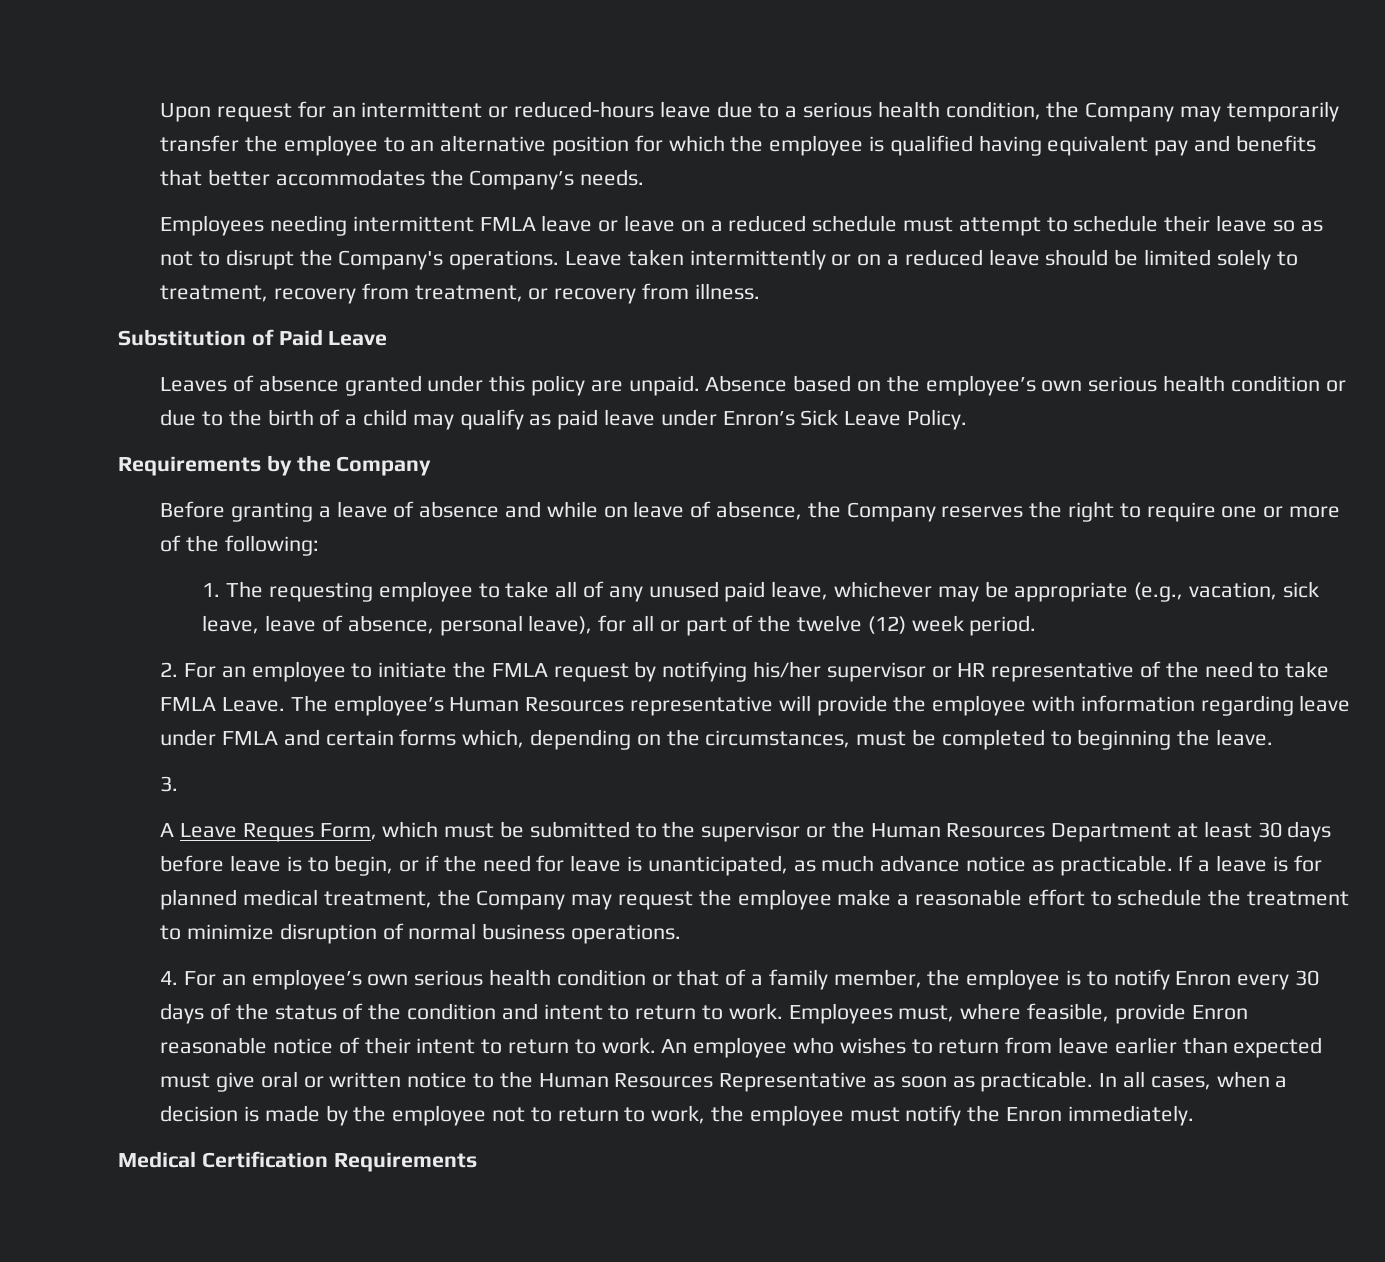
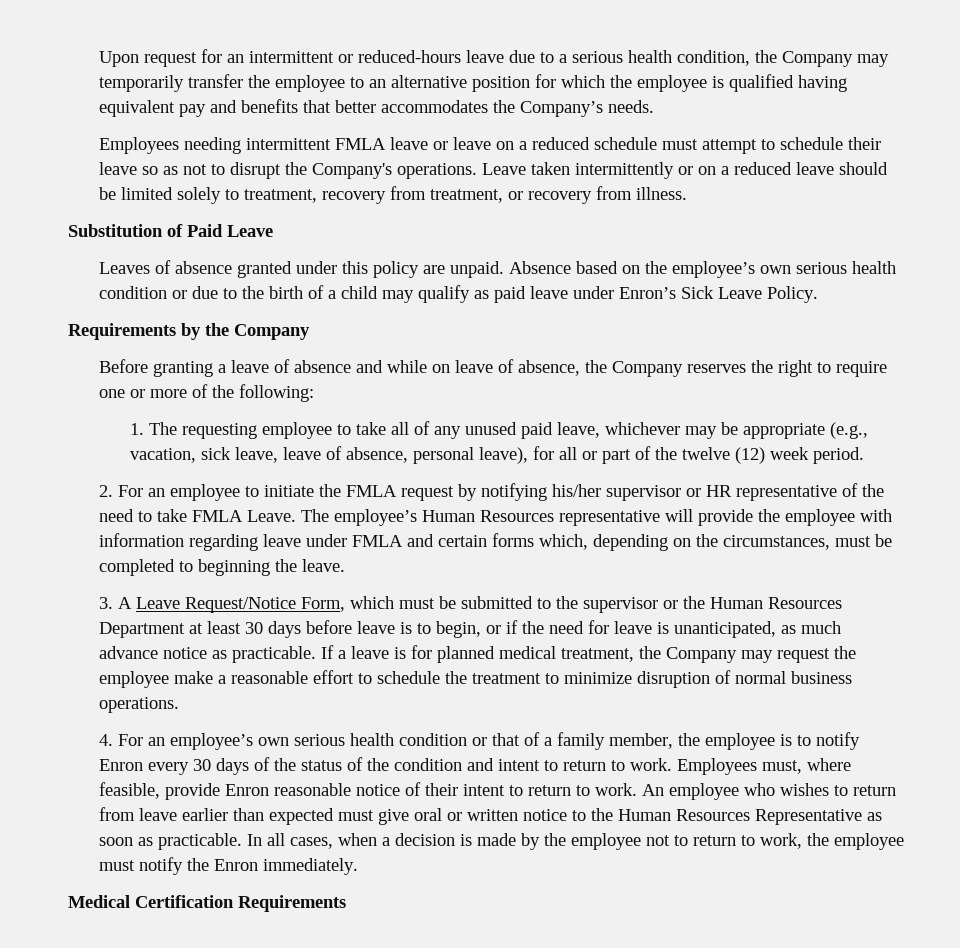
(179, 784) // -> (114, 603) none
[242,823,314,842] Reques -> [185,597,297,613] Request/Notice

